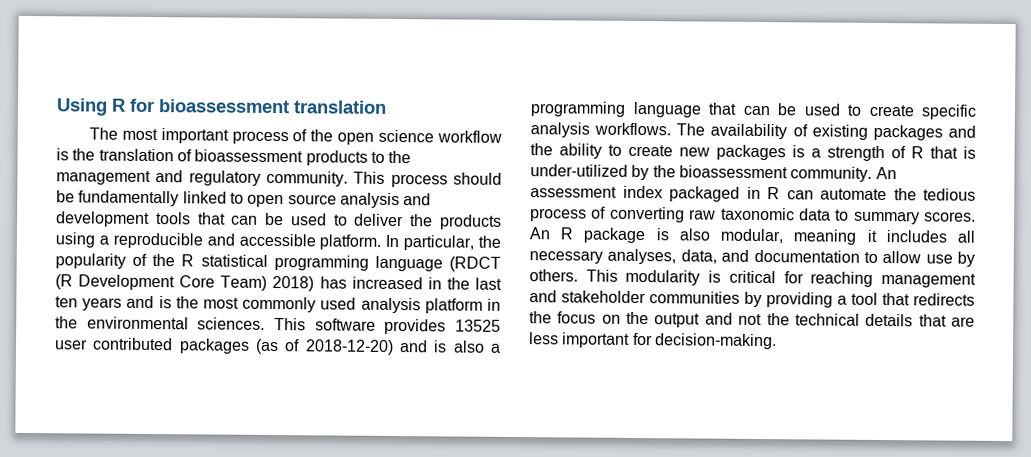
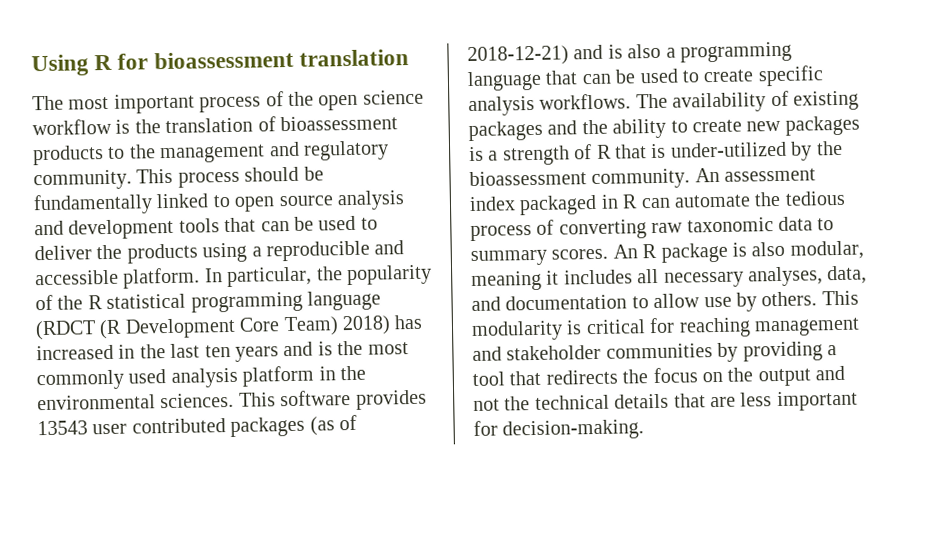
[455,319,502,332] 13525 -> [37,420,88,436] 13543
[304,339,394,355] 2018-12-20) -> [467,45,569,67] 2018-12-21)

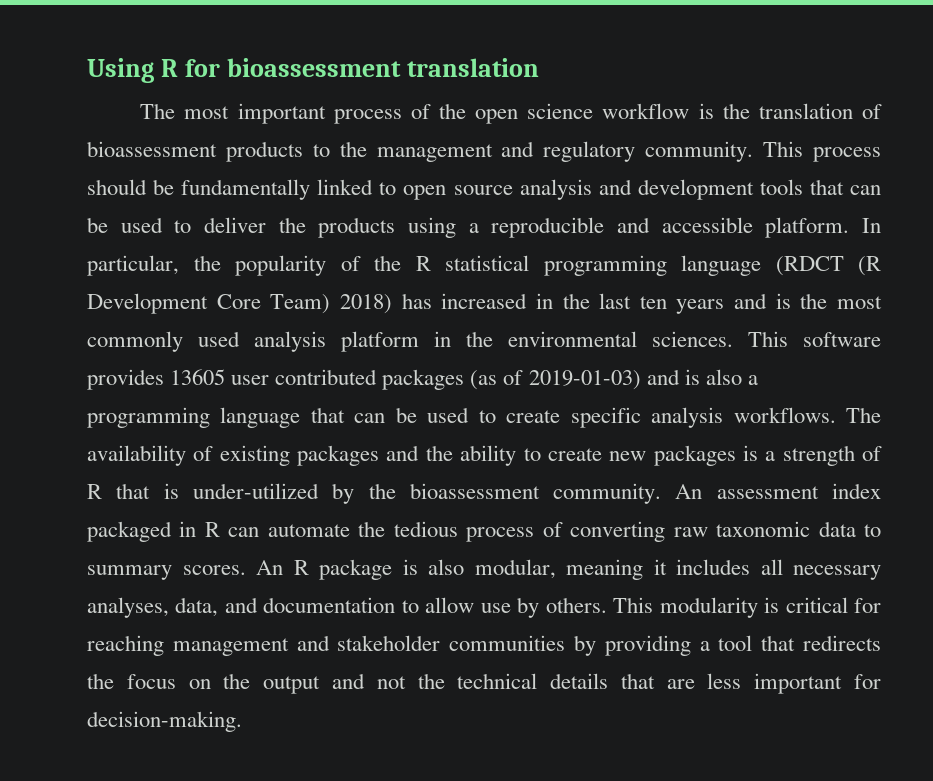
[37,420,88,436] 13543 -> [170,369,226,385] 13605
[467,45,569,67] 2018-12-21) -> [528,370,641,390] 2019-01-03)

